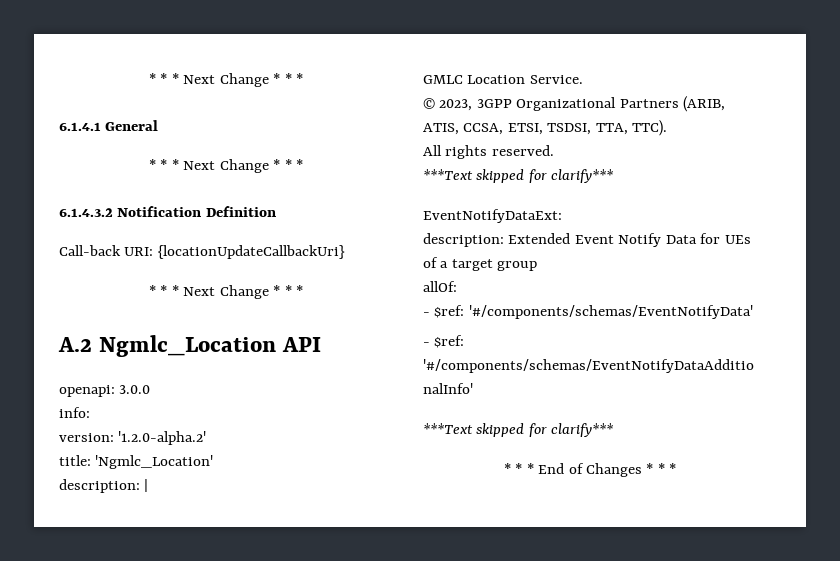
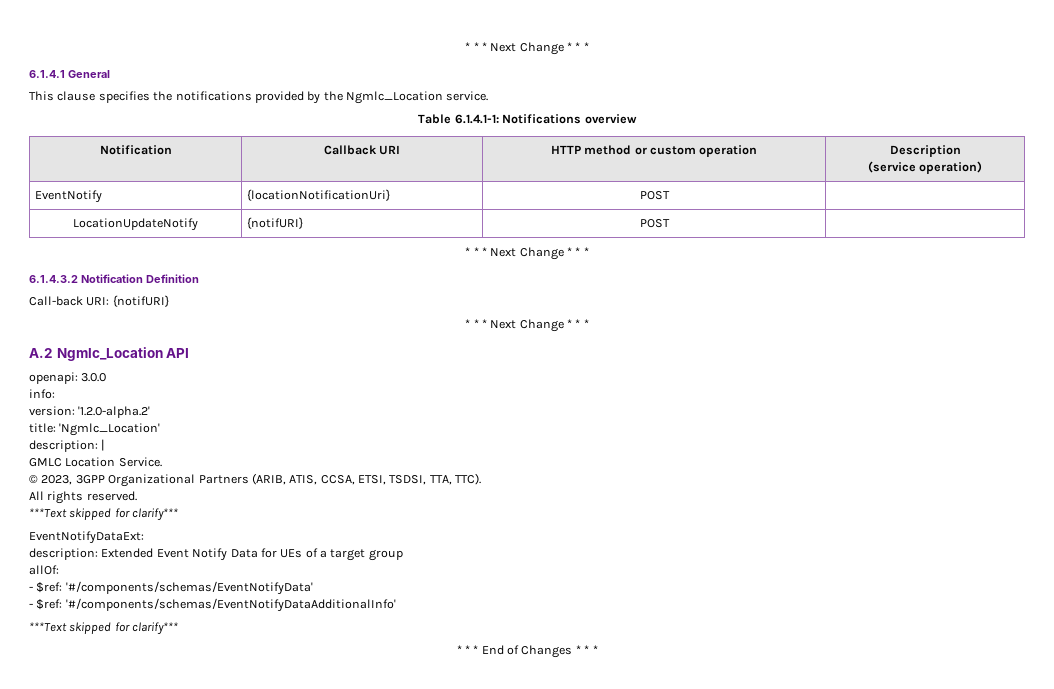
(159, 125) none -> [29,91,489,104] [418,114,637,124] [99,145,172,155] [323,145,401,155] [550,145,758,157] [889,145,961,157] [867,161,983,174] [35,190,103,203] [247,189,391,201] [639,191,670,200] [73,218,198,231] [247,217,304,229] [639,219,670,228] // This clause specifies the notifications provided by the Ngmlc_Location service. // Table 6.1.4.1-1: Notifications overview // Notification | Callback URI | HTTP method or custom operation | Description // (service operation) // EventNotify | {locationNotificationUri} | POST | // LocationUpdateNotify | {notifURI} | POST |
[157,245,345,259] {locationUpdateCallbackUri} -> [112,295,169,307] {notifURI}

